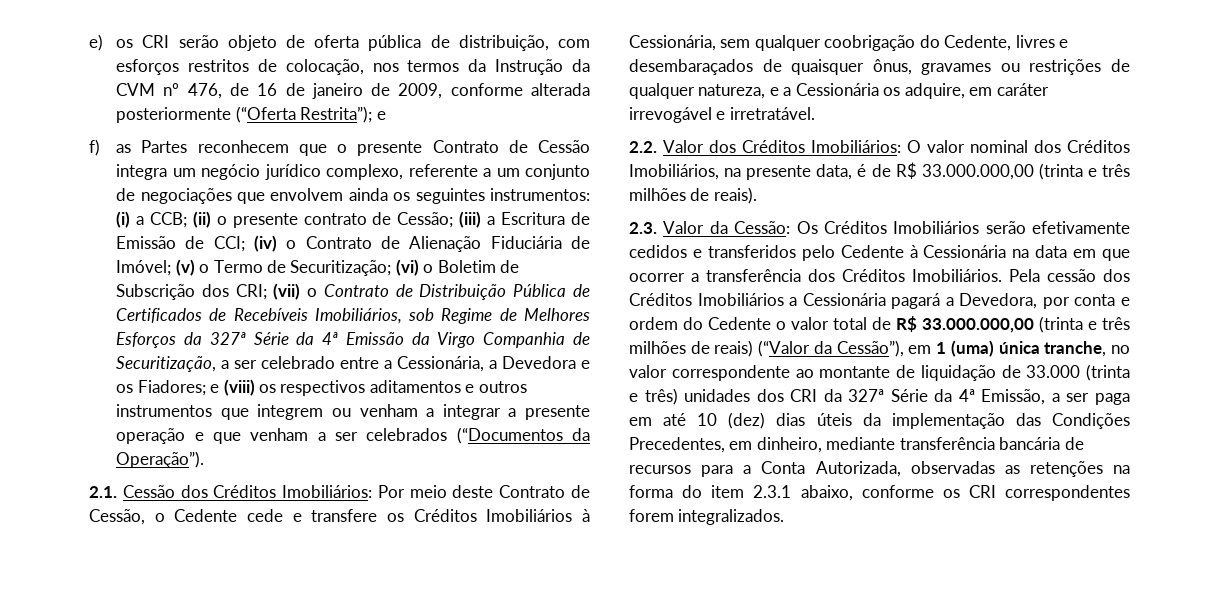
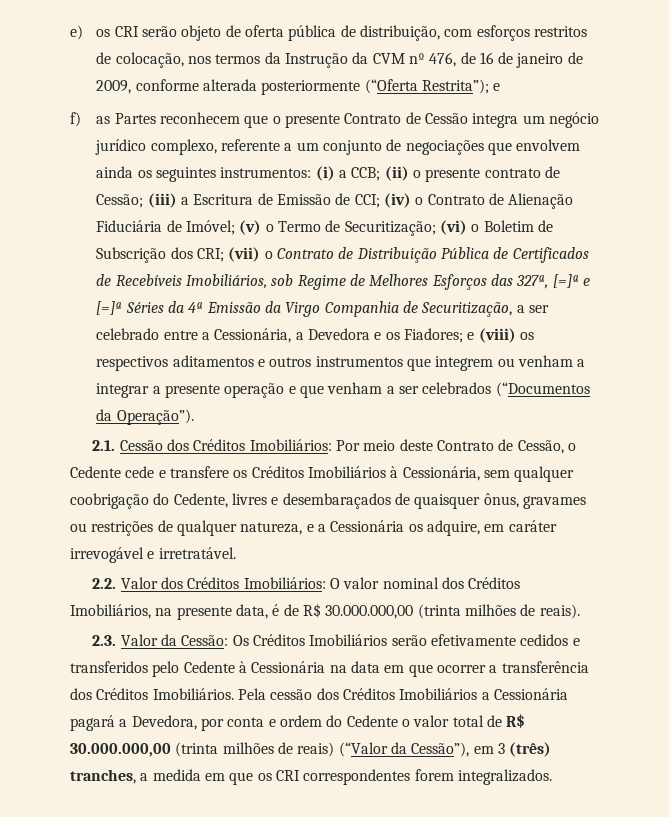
[183,332,289,345] da 327ª Série -> [490,274,590,289] [96,301,164,315] das 327ª, [=]ª e [=]ª Séries
[921,163,1130,180] 33.000.000,00 (trinta e três -> [325,604,461,619] 30.000.000,00 (trinta
[922,316,1130,333] 33.000.000,00 (trinta e três -> [70,742,219,757] 30.000.000,00 (trinta
[936,340,1130,357] [629,364,1130,381] [629,388,1130,405] [629,412,1130,429] [629,437,1084,453] [629,461,1130,477] [629,485,934,501] 1 (uma) única tranche, no valor correspondente ao montante de liquidação de 33.000 (trinta e três) unidades dos CRI da 327ª Série da 4ª Emissão, a ser paga em até 10 (dez) dias úteis da implementação das Condições Precedentes, em dinheiro, mediante transferência bancária de recursos para a Conta Autorizada, observadas as retenções na forma do item 2.3.1 abaixo, conforme -> [497,742,552,757] [70,769,254,785] 3 (três) tranches, a medida em que

